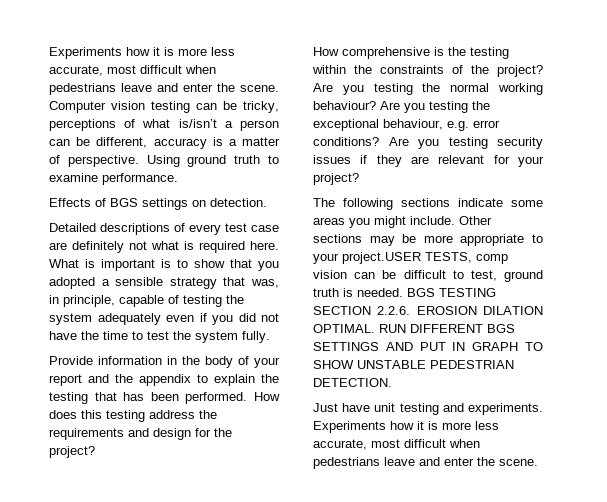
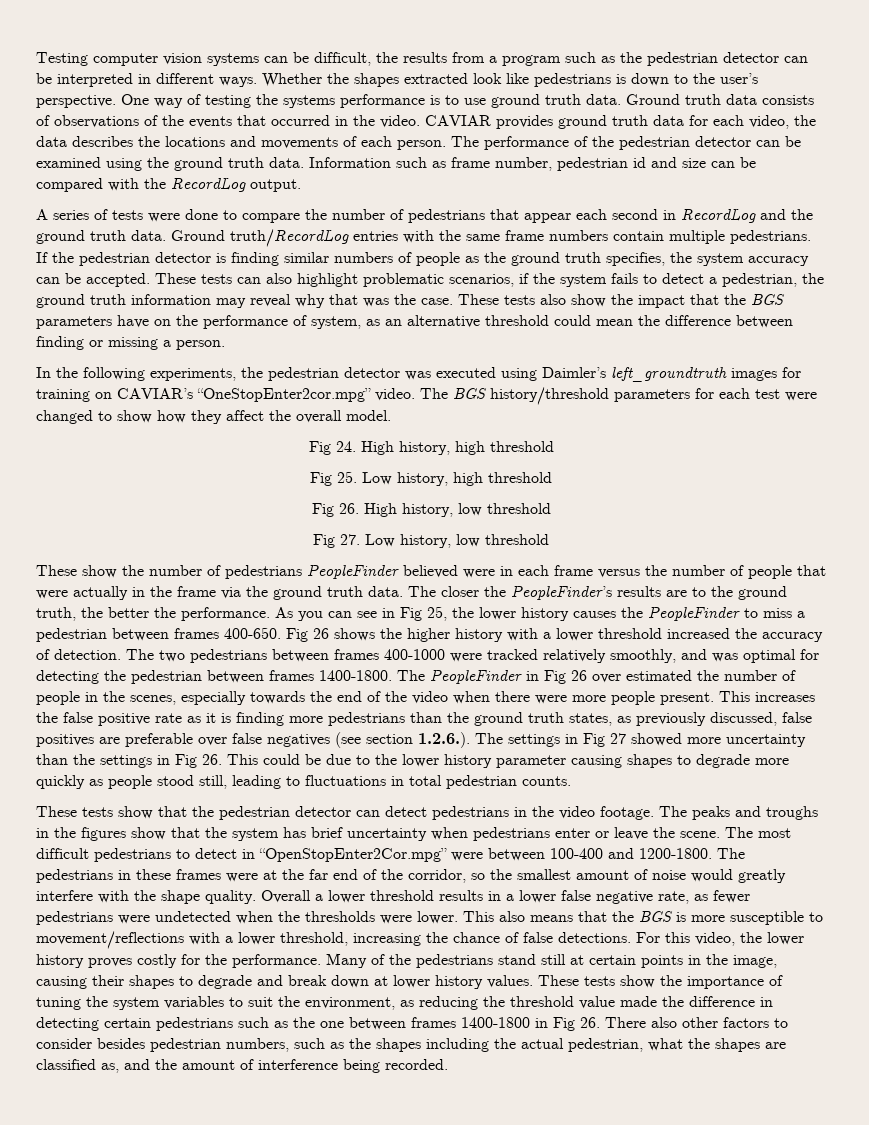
[49,47,235,59] [49,65,216,76] [49,83,279,95] [49,101,279,113] [49,119,279,131] [49,137,280,149] [49,155,279,167] [49,173,178,185] [49,198,267,210] [49,223,279,235] [49,241,279,253] [49,259,279,271] [49,277,279,289] [49,295,244,307] [49,313,279,325] [49,331,270,343] [49,356,280,368] [49,374,279,386] [49,392,280,404] [49,410,217,422] [49,428,232,440] [49,446,95,458] [313,47,509,59] [312,65,543,77] [313,83,543,95] [313,101,490,113] [313,119,500,131] [313,137,543,149] [313,155,544,167] [313,173,359,185] [313,198,543,210] [313,216,492,228] [313,234,543,246] [313,252,508,264] [313,270,543,282] [313,288,496,297] [313,306,543,315] [313,324,515,333] [313,342,543,351] [313,360,514,369] [313,378,392,387] [313,403,543,415] [313,421,499,433] [313,439,480,450] [313,457,538,469] Experiments how it is more less accurate, most difficult when pedestrians leave and enter the scene. Computer vision testing can be tricky, perceptions of what is/isn’t a person can be different, accuracy is a matter of perspective. Using ground truth to examine performance. // Effects of BGS settings on detection. // Detailed descriptions of every test case are definitely not what is required here. What is important is to show that you adopted a sensible strategy that was, in principle, capable of testing the system adequately even if you did not have the time to test the system fully. // Provide information in the body of your report and the appendix to explain the testing that has been performed. How does this testing address the requirements and design for the project? // How comprehensive is the testing within the constraints of the project? Are you testing the normal working behaviour? Are you testing the exceptional behaviour, e.g. error conditions? Are you testing security issues if they are relevant for your project? // The following sections indicate some areas you might include. Other sections may be more appropriate to your project.USER TESTS, comp vision can be difficult to test, ground truth is needed. BGS TESTING SECTION 2.2.6. EROSION DILATION OPTIMAL. RUN DIFFERENT BGS SETTINGS AND PUT IN GRAPH TO SHOW UNSTABLE PEDESTRIAN DETECTION. // Just have unit testing and experiments. Experiments how it is more less accurate, most difficult when pedestrians leave and enter the scene. -> [36,52,808,66] [36,73,758,87] [36,94,814,108] [36,115,816,129] [36,136,801,150] [36,157,756,171] [36,178,301,192] [36,209,813,223] [36,229,811,247] [36,252,809,266] [36,273,824,287] [36,294,785,308] [36,315,793,329] [36,336,225,350] [36,367,801,382] [36,387,817,405] [36,410,391,424] [308,441,554,455] [310,471,552,486] [311,503,551,517] [313,534,549,548] [36,564,826,579] [36,585,787,600] [36,606,805,621] [36,627,823,642] [36,649,819,663] [36,669,796,684] [36,691,815,705] [36,712,812,726] [36,732,806,748] [36,754,789,768] [36,775,571,789] [36,806,818,820] [36,827,791,841] [36,848,745,862] [36,869,786,883] [36,890,750,904] [36,911,823,925] [36,931,804,949] [36,953,777,968] [36,975,783,989] [36,996,773,1010] [36,1017,788,1031] [36,1038,786,1052] [36,1059,448,1073] Testing computer vision systems can be difficult, the results from a program such as the pedestrian detector can be interpreted in different ways. Whether the shapes extracted look like pedestrians is down to the user’s perspective. One way of testing the systems performance is to use ground truth data. Ground truth data consists of observations of the events that occurred in the video. CAVIAR provides ground truth data for each video, the data describes the locations and movements of each person. The performance of the pedestrian detector can be examined using the ground truth data. Information such as frame number, pedestrian id and size can be compared with the RecordLog output. // A series of tests were done to compare the number of pedestrians that appear each second in RecordLog and the ground truth data. Ground truth/RecordLog entries with the same frame numbers contain multiple pedestrians. If the pedestrian detector is finding similar numbers of people as the ground truth specifies, the system accuracy can be accepted. These tests can also highlight problematic scenarios, if the system fails to detect a pedestrian, the ground truth information may reveal why that was the case. These tests also show the impact that the BGS parameters have on the performance of system, as an alternative threshold could mean the difference between finding or missing a person. // In the following experiments, the pedestrian detector was executed using Daimler’s left_groundtruth images for training on CAVIAR’s “OneStopEnter2cor.mpg” video. The BGS history/threshold parameters for each test were changed to show how they affect the overall model. // Fig 24. High history, high threshold // Fig 25. Low history, high threshold // Fig 26. High history, low threshold // Fig 27. Low history, low threshold // These show the number of pedestrians PeopleFinder believed were in each frame versus the number of people that were actually in the frame via the ground truth data. The closer the PeopleFinder’s results are to the ground truth, the better the performance. As you can see in Fig 25, the lower history causes the PeopleFinder to miss a pedestrian between frames 400-650. Fig 26 shows the higher history with a lower threshold increased the accuracy of detection. The two pedestrians between frames 400-1000 were tracked relatively smoothly, and was optimal for detecting the pedestrian between frames 1400-1800. The PeopleFinder in Fig 26 over estimated the number of people in the scenes, especially towards the end of the video when there were more people present. This increases the false positive rate as it is finding more pedestrians than the ground truth states, as previously discussed, false positives are preferable over false negatives (see section 1.2.6.). The settings in Fig 27 showed more uncertainty than the settings in Fig 26. This could be due to the lower history parameter causing shapes to degrade more quickly as people stood still, leading to fluctuations in total pedestrian counts. // These tests show that the pedestrian detector can detect pedestrians in the video footage. The peaks and troughs in the figures show that the system has brief uncertainty when pedestrians enter or leave the scene. The most difficult pedestrians to detect in “OpenStopEnter2Cor.mpg” were between 100-400 and 1200-1800. The pedestrians in these frames were at the far end of the corridor, so the smallest amount of noise would greatly interfere with the shape quality. Overall a lower threshold results in a lower false negative rate, as fewer pedestrians were undetected when the thresholds were lower. This also means that the BGS is more susceptible to movement/reflections with a lower threshold, increasing the chance of false detections. For this video, the lower history proves costly for the performance. Many of the pedestrians stand still at certain points in the image, causing their shapes to degrade and break down at lower history values. These tests show the importance of tuning the system variables to suit the environment, as reducing the threshold value made the difference in detecting certain pedestrians such as the one between frames 1400-1800 in Fig 26. There also other factors to consider besides pedestrian numbers, such as the shapes including the actual pedestrian, what the shapes are classified as, and the amount of interference being recorded.

